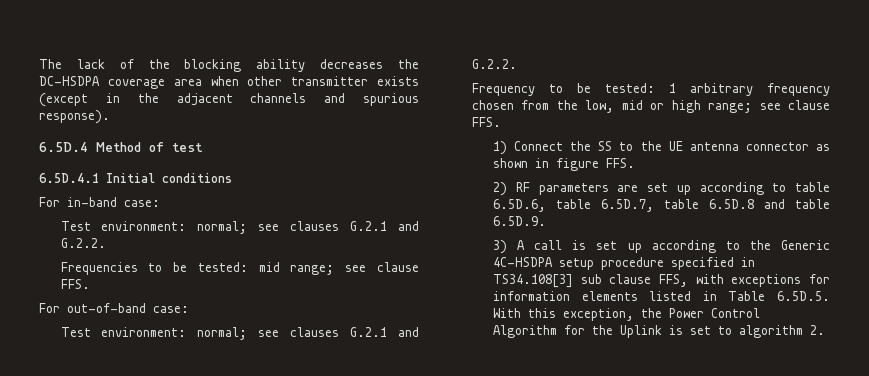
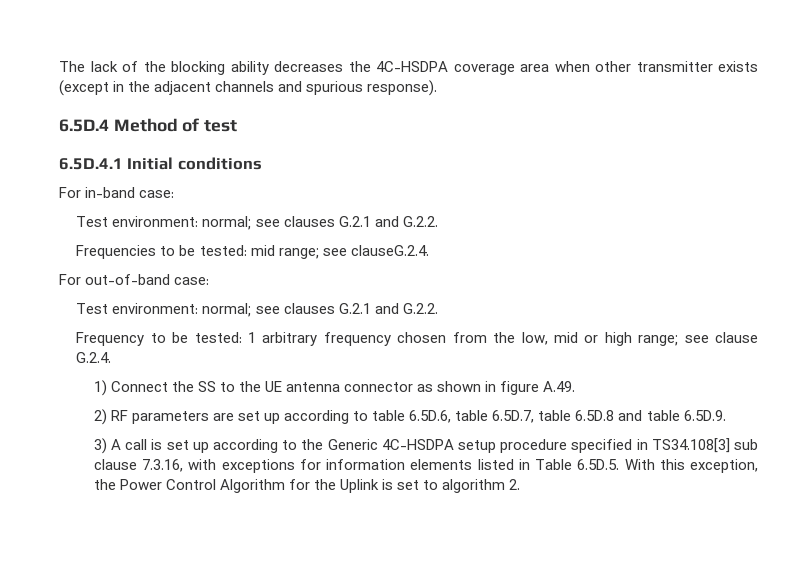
[39,76,100,86] DC-HSDPA -> [376,61,448,72] 4C-HSDPA
[376,262,419,272] [60,279,90,289] clause FFS. -> [350,245,429,256] clauseG.2.4.
[471,117,501,127] FFS. -> [76,352,112,363] G.2.4.
[606,158,636,168] FFS. -> [543,381,576,392] A.49.
[659,274,689,287] FFS, -> [142,459,184,472] 7.3.16,

